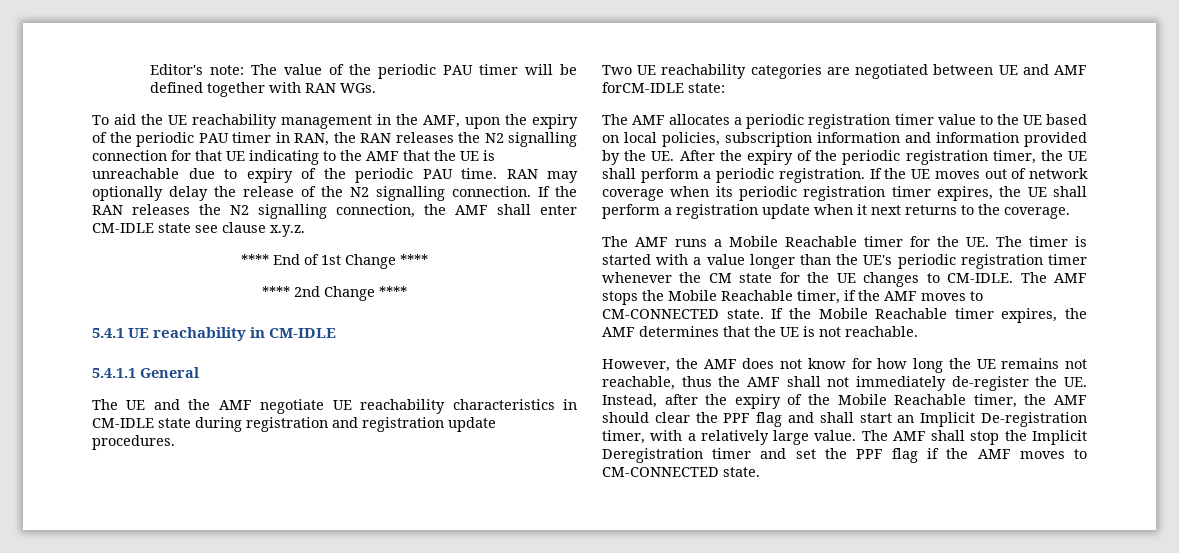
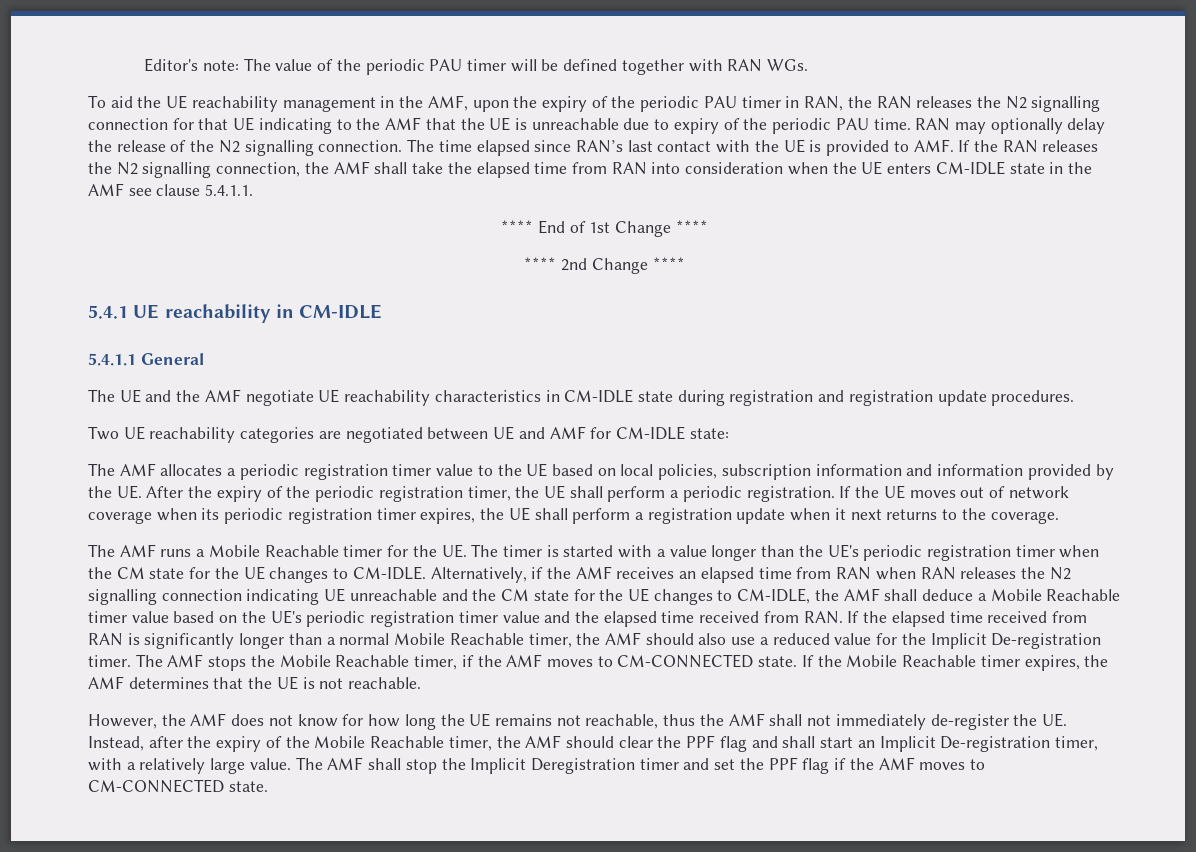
(531, 191) none -> [407,139,954,156] The time elapsed since RAN’s last contact with the UE is provided to AMF.
[540,205,577,215] [92,223,191,233] enter CM-IDLE state -> [412,161,1092,178] [88,183,124,196] take the elapsed time from RAN into consideration when the UE enters CM-IDLE state in the AMF
[270,225,305,237] x.y.z. -> [205,184,254,196] 5.4.1.1.
[602,82,684,93] forCM-IDLE -> [590,426,685,440] for CM-IDLE
[602,272,672,283] whenever -> [1059,545,1100,558] when
(1014, 278) none -> [430,566,1071,583] [88,588,1121,605] [88,610,1087,627] [88,632,1102,649] [88,655,131,667] Alternatively, if the AMF receives an elapsed time from RAN when RAN releases the N2 signalling connection indicating UE unreachable and the CM state for the UE changes to CM-IDLE, the AMF shall deduce a Mobile Reachable timer value based on the UE's periodic registration timer value and the elapsed time received from RAN. If the elapsed time received from RAN is significantly longer than a normal Mobile Reachable timer, the AMF should also use a reduced value for the Implicit De-registration timer.

